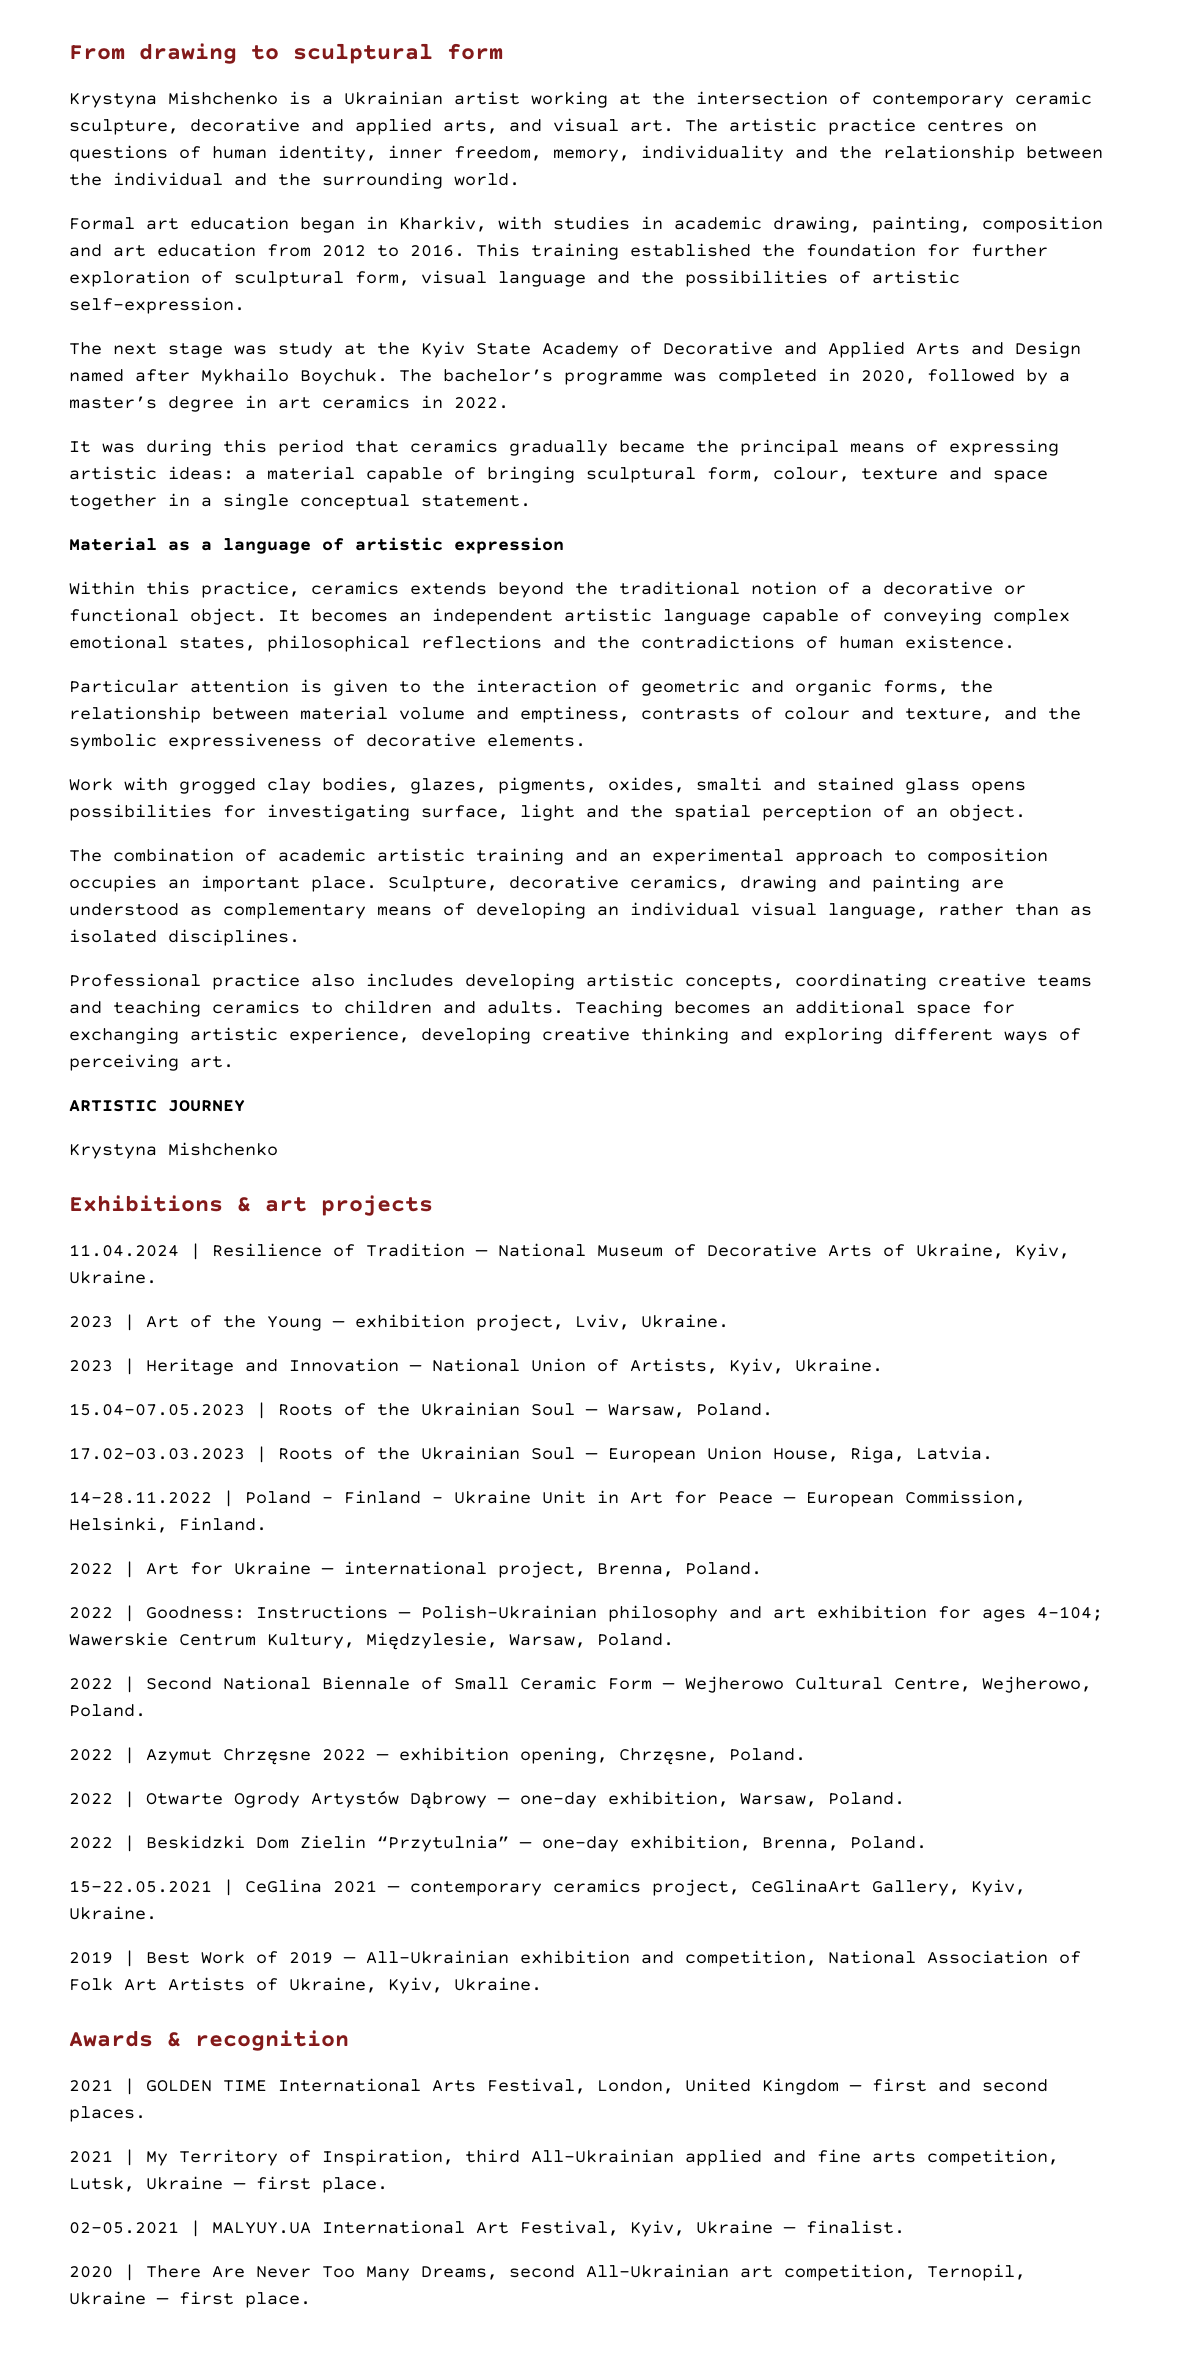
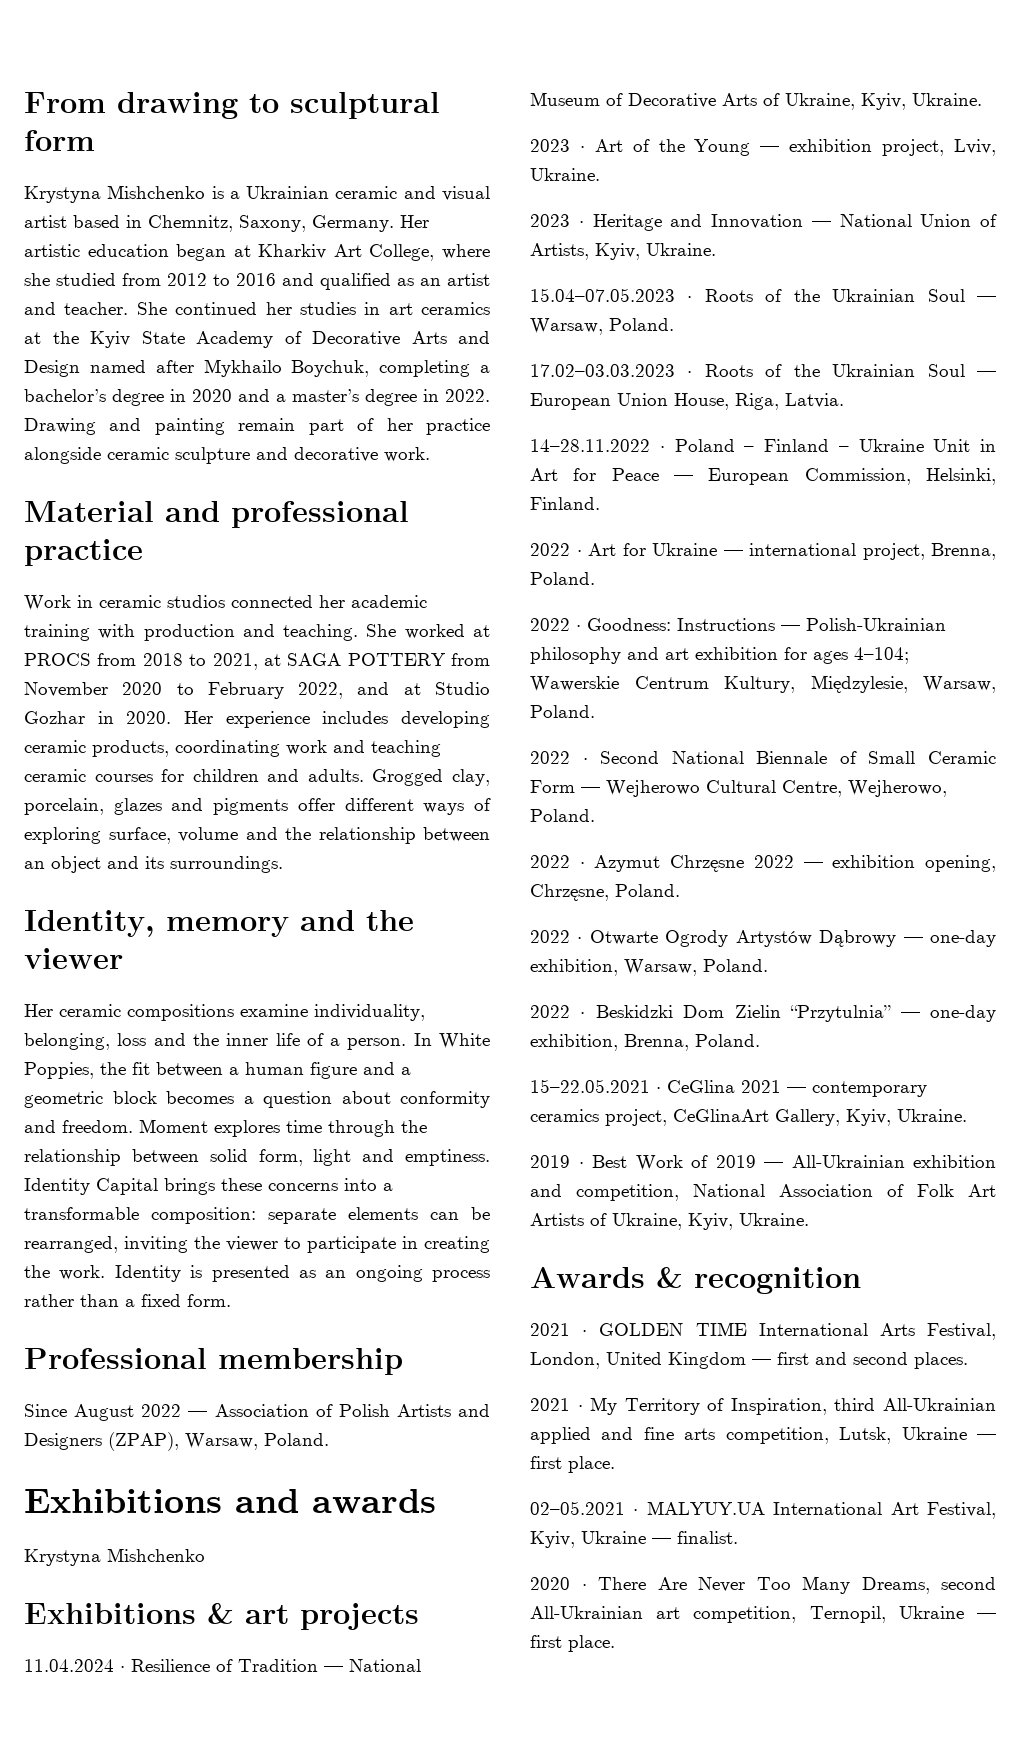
[454,91,1092,108] [69,118,1037,135] [69,145,1103,162] [69,172,520,189] [69,216,1103,233] [69,243,1048,260] [69,270,960,287] [69,297,245,314] [69,342,333,358] artist working at the intersection of contemporary ceramic sculpture, decorative and applied arts, and visual art. The artistic practice centres on questions of human identity, inner freedom, memory, individuality and the relationship between the individual and the surrounding world. // Formal art education began in Kharkiv, with studies in academic drawing, painting, composition and art education from 2012 to 2016. This training established the foundation for further exploration of sculptural form, visual language and the possibilities of artistic self-expression. // The next stage was study -> [335,186,490,201] [24,215,429,232] [24,244,490,261] [24,273,490,290] [24,302,490,315] ceramic and visual artist based in Chemnitz, Saxony, Germany. Her artistic education began at Kharkiv Art College, where she studied from 2012 to 2016 and qualified as an artist and teacher. She continued her studies in art ceramics
[784,341,905,358] and Applied -> (400, 338) none
[300,368,1070,385] [69,395,509,412] [69,439,1059,456] [69,466,1048,483] [69,493,531,510] [69,537,564,554] [69,581,1026,598] [69,608,1070,625] [69,635,1015,652] [69,679,993,696] [69,706,1081,723] [69,733,586,750] [69,777,1026,794] [69,804,1026,821] [69,848,1048,865] [69,875,1004,892] [69,902,1092,919] [69,929,300,946] [69,973,1092,990] [69,1000,1015,1017] [69,1027,1081,1044] [69,1054,234,1071] [69,1100,245,1112] Boychuk. The bachelor’s programme was completed in 2020, followed by a master’s degree in art ceramics in 2022. // It was during this period that ceramics gradually became the principal means of expressing artistic ideas: a material capable of bringing sculptural form, colour, texture and space together in a single conceptual statement. // Material as a language of artistic expression // Within this practice, ceramics extends beyond the traditional notion of a decorative or functional object. It becomes an independent artistic language capable of conveying complex emotional states, philosophical reflections and the contradictions of human existence. // Particular attention is given to the interaction of geometric and organic forms, the relationship between material volume and emptiness, contrasts of colour and texture, and the symbolic expressiveness of decorative elements. // Work with grogged clay bodies, glazes, pigments, oxides, smalti and stained glass opens possibilities for investigating surface, light and the spatial perception of an object. // The combination of academic artistic training and an experimental approach to composition occupies an important place. Sculpture, decorative ceramics, drawing and painting are understood as complementary means of developing an individual visual language, rather than as isolated disciplines. // Professional practice also includes developing artistic concepts, coordinating creative teams and teaching ceramics to children and adults. Teaching becomes an additional space for exchanging artistic experience, developing creative thinking and exploring different ways of perceiving art. // ARTISTIC JOURNEY -> [291,360,490,377] [24,389,490,406] [24,418,491,435] [24,447,430,464] [24,501,409,528] [24,539,143,566] [24,595,427,611] [24,624,490,641] [24,653,490,670] [24,682,490,699] [24,711,490,728] [24,740,441,757] [24,769,490,786] [24,798,492,815] [24,827,490,844] [24,856,283,873] [24,910,414,937] [24,948,123,969] [24,1004,425,1021] [24,1033,491,1050] [24,1062,411,1079] [24,1091,490,1108] [24,1119,427,1137] [24,1149,490,1166] [24,1178,393,1195] [24,1207,490,1224] [24,1236,490,1253] [24,1265,490,1282] [24,1294,231,1307] [24,1348,403,1375] [24,1404,490,1421] [24,1432,329,1451] [24,1489,436,1514] Boychuk, completing a bachelor’s degree in 2020 and a master’s degree in 2022. Drawing and painting remain part of her practice alongside ceramic sculpture and decorative work. // Material and professional practice // Work in ceramic studios connected her academic training with production and teaching. She worked at PROCS from 2018 to 2021, at SAGA POTTERY from November 2020 to February 2022, and at Studio Gozhar in 2020. Her experience includes developing ceramic products, coordinating work and teaching ceramic courses for children and adults. Grogged clay, porcelain, glazes and pigments offer different ways of exploring surface, volume and the relationship between an object and its surroundings. // Identity, memory and the viewer // Her ceramic compositions examine individuality, belonging, loss and the inner life of a person. In White Poppies, the fit between a human figure and a geometric block becomes a question about conformity and freedom. Moment explores time through the relationship between solid form, light and emptiness. Identity Capital brings these concerns into a transformable composition: separate elements can be rearranged, inviting the viewer to participate in creating the work. Identity is presented as an ongoing process rather than a fixed form. // Professional membership // Since August 2022 — Association of Polish Artists and Designers (ZPAP), Warsaw, Poland. // Exhibitions and awards
[190,1243,201,1260] | -> [120,1666,125,1672] ·
[124,1314,135,1331] | -> [579,146,585,152] ·
[124,1358,135,1375] | -> [578,221,584,227] ·
[256,1402,267,1419] | -> [687,296,693,302] ·
[256,1446,267,1463] | -> [687,371,693,377] ·
[223,1490,234,1507] | -> [659,446,665,452] ·
[124,1561,135,1578] | -> [576,550,582,556] ·
[124,1605,135,1622] | -> [576,625,581,631] ·
[124,1676,135,1693] | -> [582,758,588,764] ·
[124,1747,135,1764] | -> [579,862,585,868] ·
[124,1791,135,1808] | -> [577,937,583,943] ·
[124,1835,135,1852] | -> [580,1012,586,1018] ·
[223,1879,234,1896] | -> [656,1087,661,1093] ·
[124,1950,135,1967] | -> [578,1162,584,1168] ·
[124,2078,135,2095] | -> [582,1330,588,1336] ·
[124,2149,135,2166] | -> [577,1405,583,1411] ·
[190,2220,201,2237] | -> [633,1509,639,1515] ·
[124,2264,135,2281] | -> [581,1584,587,1590] ·

